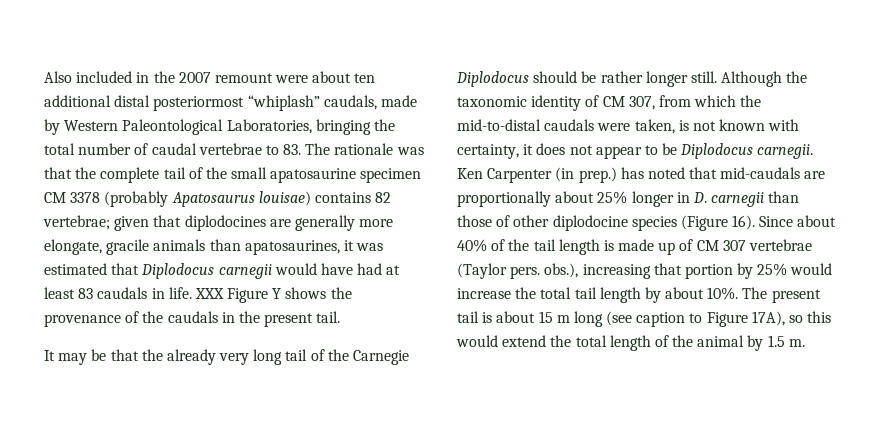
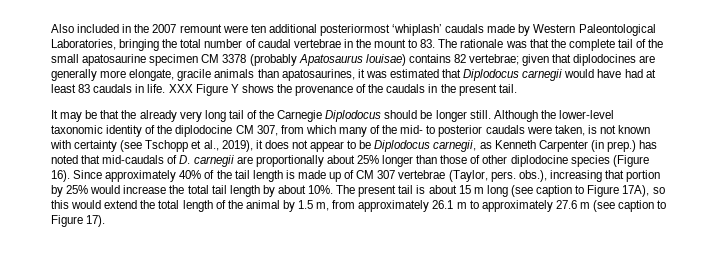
[312,71,352,83] about -> (248, 29) none
[114,95,377,111] distal posteriormost “whiplash” caudals, -> [319,24,485,36] posteriormost ‘whiplash’ caudals
(262, 149) none -> [343,39,407,48] in the mount
[600,71,643,83] rather -> (433, 114) none
(808, 77) none -> [558,110,614,119] lower-level
(600, 101) none -> [157,125,233,137] the diplodocine
[740,95,762,107] [457,119,541,131] the mid-to-distal -> [338,125,483,137] many of the mid- to posterior
[457,144,519,159] certainty, -> [74,140,253,152] certainty (see Tschopp et al., 2019),
[757,144,814,159] [457,168,483,179] carnegii. Ken -> [433,140,536,152] carnegii, as Kenneth
(801, 173) none -> [167,155,234,167] of D. carnegii
[676,192,765,207] in D. carnegii -> (414, 161) none
[797,215,837,227] about -> [105,170,177,182] approximately
[457,263,507,279] (Taylor -> [448,170,488,182] (Taylor,
[788,339,805,347] m. -> [316,200,667,212] [51,215,106,227] m, from approximately 26.1 m to approximately 27.6 m (see caption to Figure 17).

